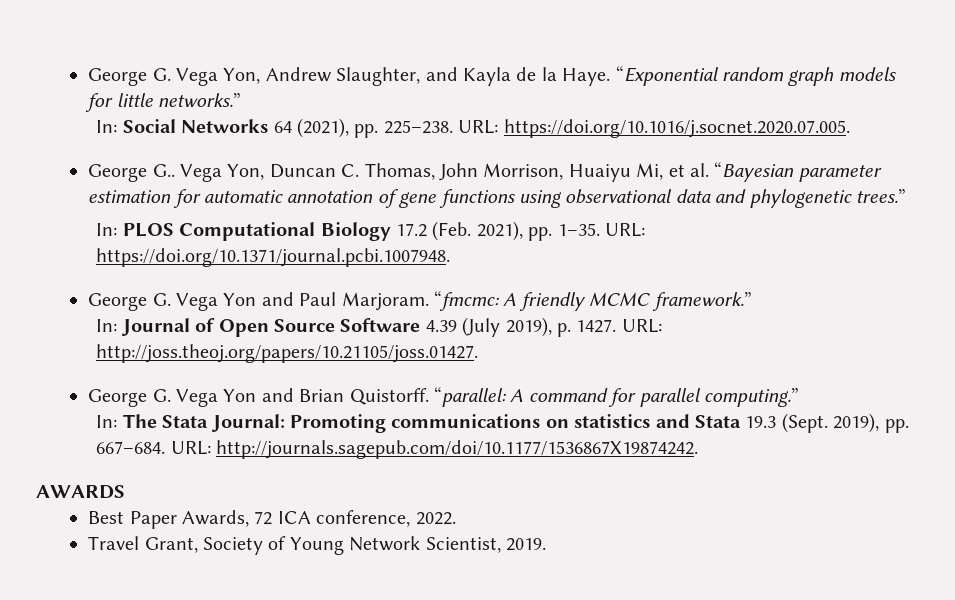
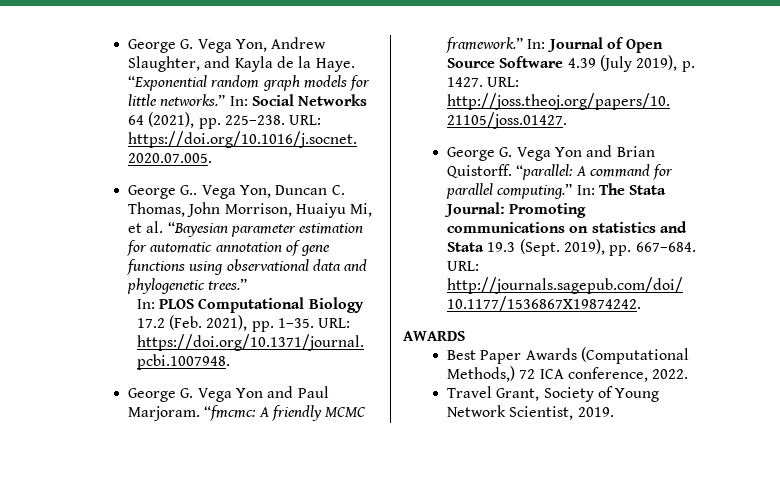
(242, 99) // -> (226, 100) none
(752, 301) // -> (523, 45) none
(800, 397) // -> (573, 191) none
[182,510,250,527] Awards, -> [525,347,689,364] [446,366,515,382] Awards (Computational Methods,)

